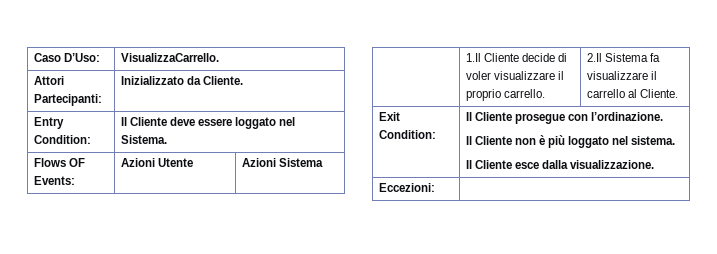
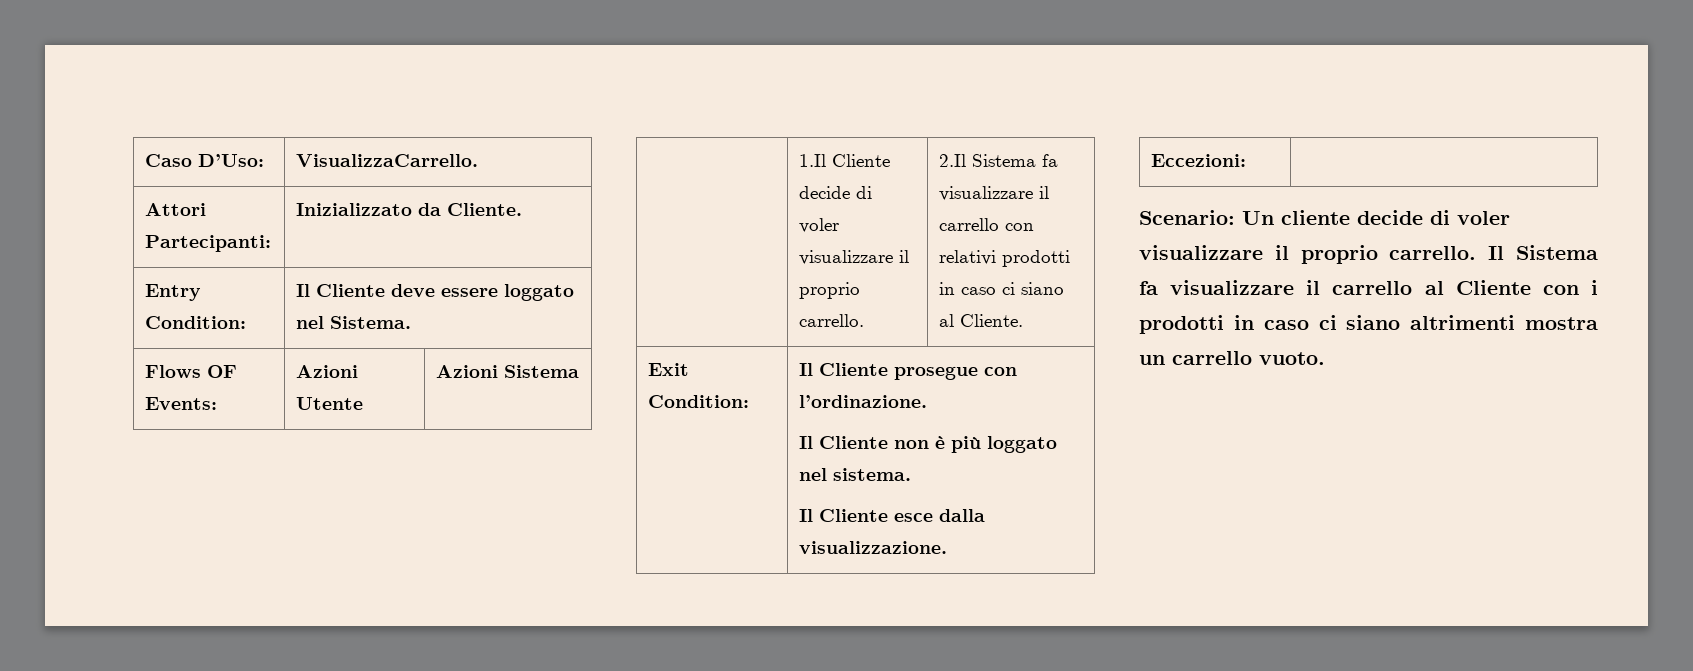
(625, 93) none -> [1005,223,1035,231] [939,250,1071,267] [939,282,1065,295] con relativi prodotti in caso ci siano
(435, 187) none -> [1139,210,1510,225] [1139,245,1598,264] [1139,280,1598,295] [1139,315,1598,334] [1139,351,1325,365] // Scenario: Un cliente decide di voler visualizzare il proprio carrello. Il Sistema fa visualizzare il carrello al Cliente con i prodotti in caso ci siano altrimenti mostra un carrello vuoto.

